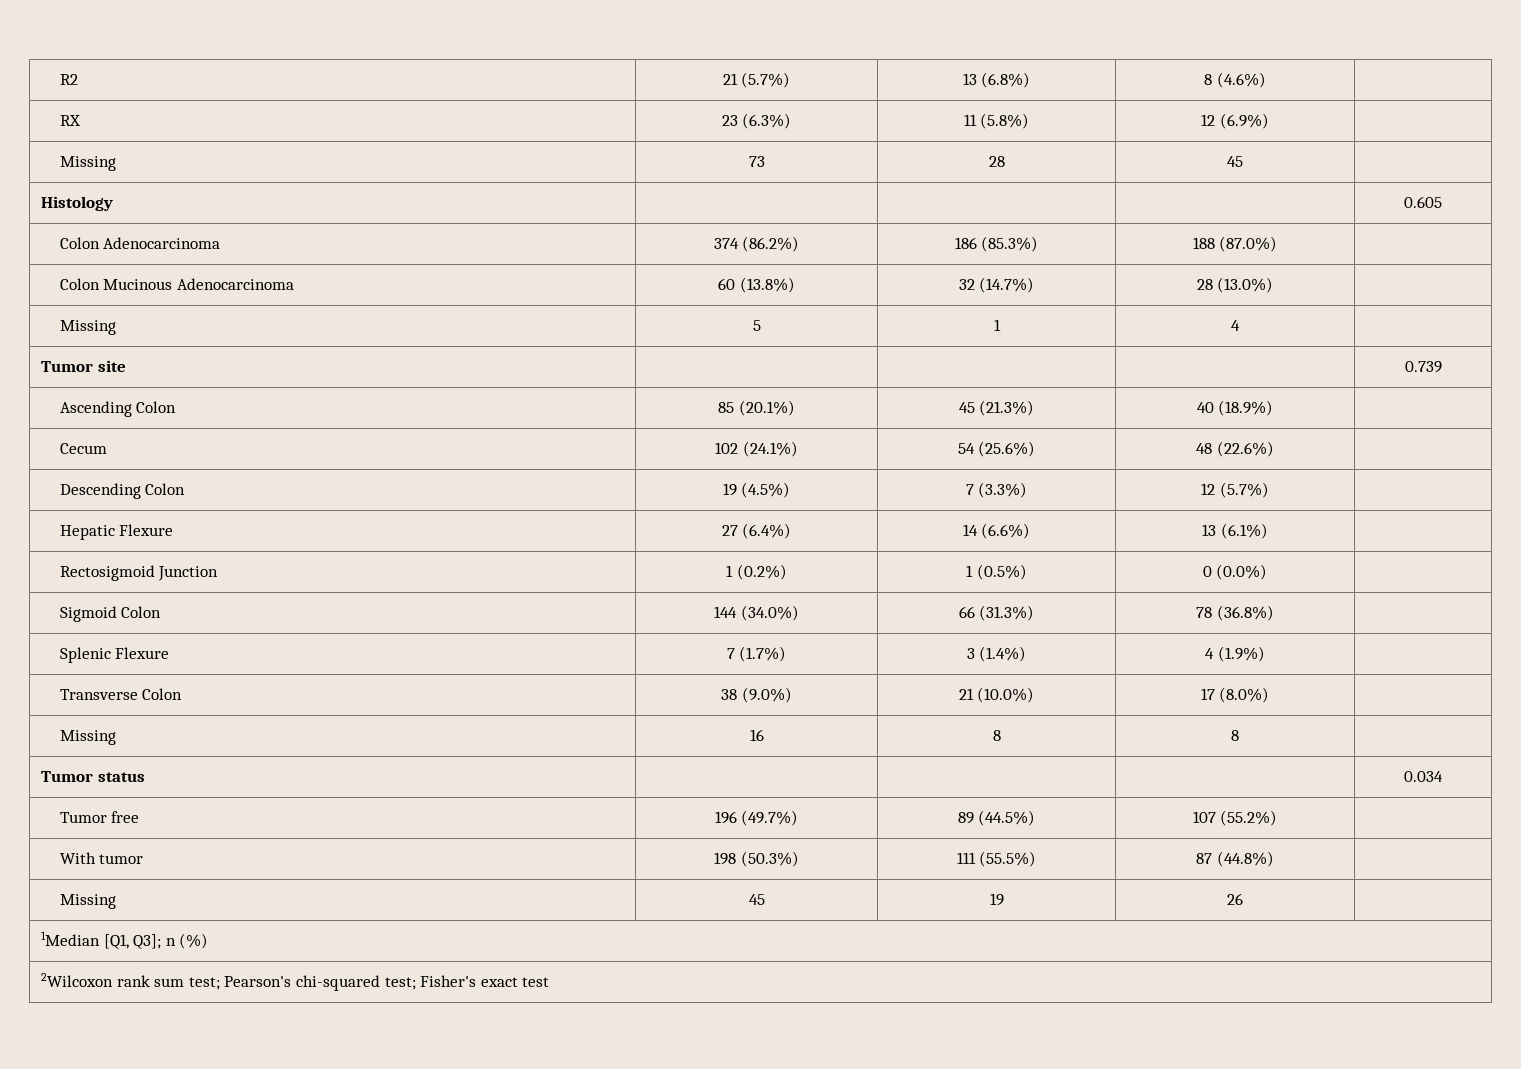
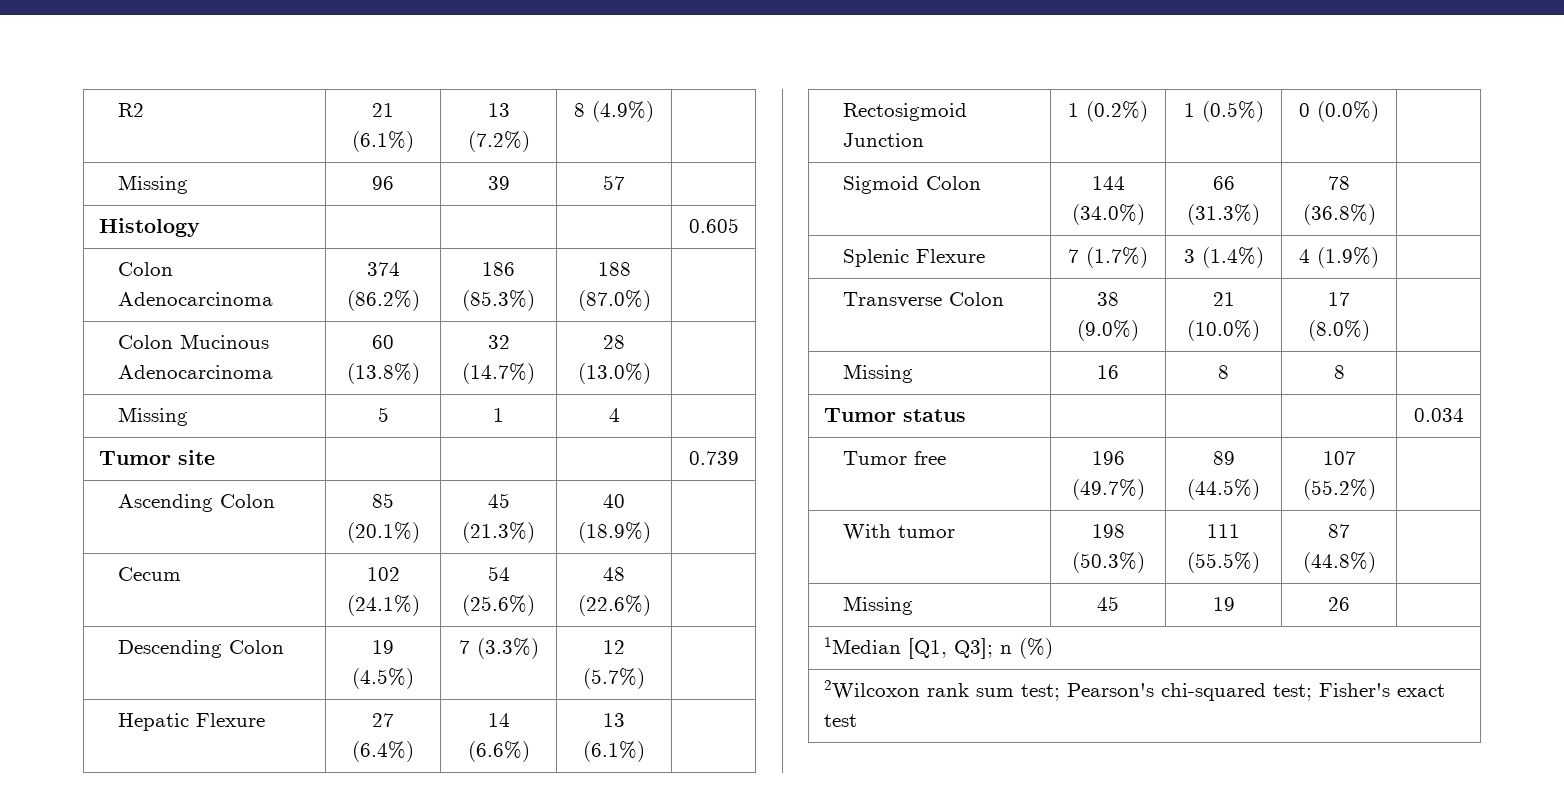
[741,72,791,88] [962,72,1031,88] [1204,72,1266,88] [59,115,81,126] [721,113,792,129] [963,113,1030,129] [1201,113,1269,129] [59,156,116,171] [748,156,765,167] [988,156,1005,167] [1227,156,1243,167] (5.7%) | 13 (6.8%) | 8 (4.6%) | // RX | 23 (6.3%) | 11 (5.8%) | 12 (6.9%) | // Missing | 73 | 28 | 45 -> [352,131,414,152] [487,103,510,117] [467,131,530,152] [574,101,654,122] [117,175,188,194] [372,176,394,190] [487,176,510,190] [603,175,625,190] (6.1%) | 13 (7.2%) | 8 (4.9%) | // Missing | 96 | 39 | 57

